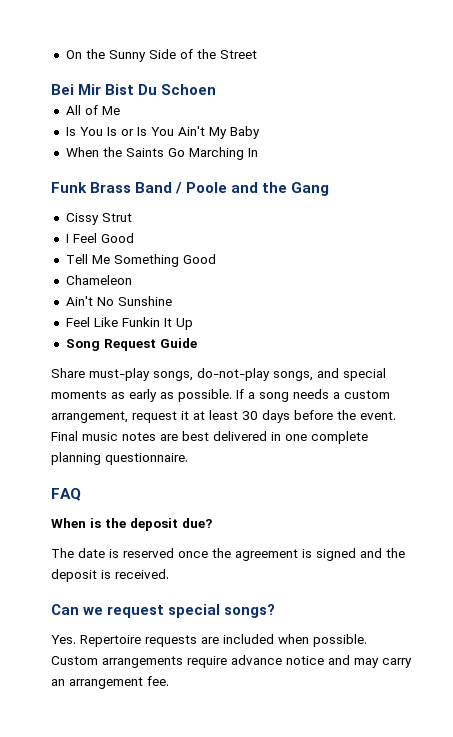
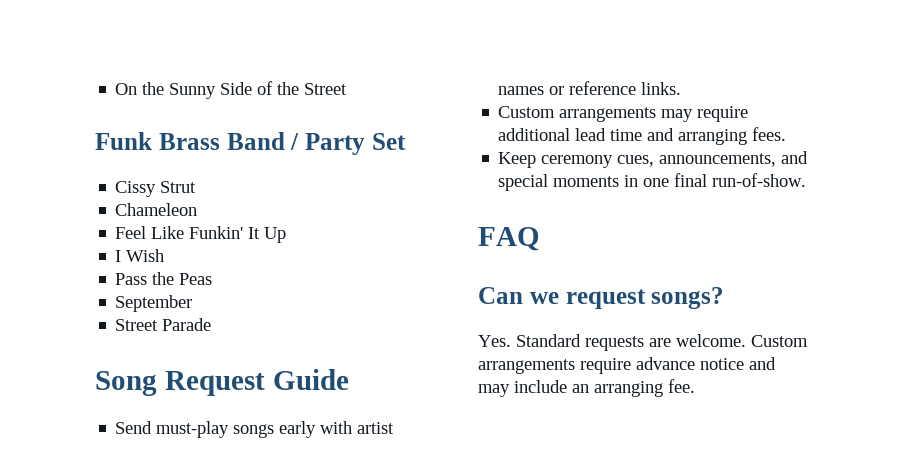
[51,84,217,95] [65,105,120,115] [65,126,260,139] [65,147,258,160] [51,182,330,196] [65,213,132,225] [65,233,134,243] [65,254,216,267] [65,275,132,285] [65,296,172,306] Bei Mir Bist Du Schoen // All of Me // Is You Is or Is You Ain't My Baby // When the Saints Go Marching In // Funk Brass Band / Poole and the Gang // Cissy Strut // I Feel Good // Tell Me Something Good // Chameleon // Ain't No Sunshine -> [95,132,406,155] [115,181,197,197] [115,203,198,216] Funk Brass Band / Party Set // Cissy Strut // Chameleon
[121,317,160,327] Funkin -> [189,226,244,239] Funkin'
[65,338,197,351] [51,368,386,381] [51,389,390,402] [51,410,396,423] [51,431,368,444] [51,452,188,465] [51,488,81,501] [51,518,212,531] [51,548,405,561] [51,569,169,582] Song Request Guide // Share must-play songs, do-not-play songs, and special moments as early as possible. If a song needs a custom arrangement, request it at least 30 days before the event. Final music notes are best delivered in one complete planning questionnaire. // FAQ // When is the deposit due? // The date is reserved once the agreement is signed and the deposit is received. -> [115,249,165,262] [115,272,213,285] [115,295,193,312] [115,318,212,331] [95,369,349,396] [115,421,395,438] [498,81,682,95] [498,106,749,122] [498,127,787,145] [498,151,809,168] [498,173,807,191] [478,227,540,251] I Wish // Pass the Peas // September // Street Parade // Song Request Guide // Send must-play songs early with artist names or reference links. // Custom arrangements may require additional lead time and arranging fees. // Keep ceremony cues, announcements, and special moments in one final run-of-show. // FAQ
[168,604,221,618] special -> (646, 299) none
[80,635,141,647] Repertoire -> [516,334,581,347] Standard
[223,634,367,647] included when possible. -> [676,334,746,347] welcome.
[382,658,412,668] [51,677,143,689] carry an arrangement -> [514,380,663,397] include an arranging

